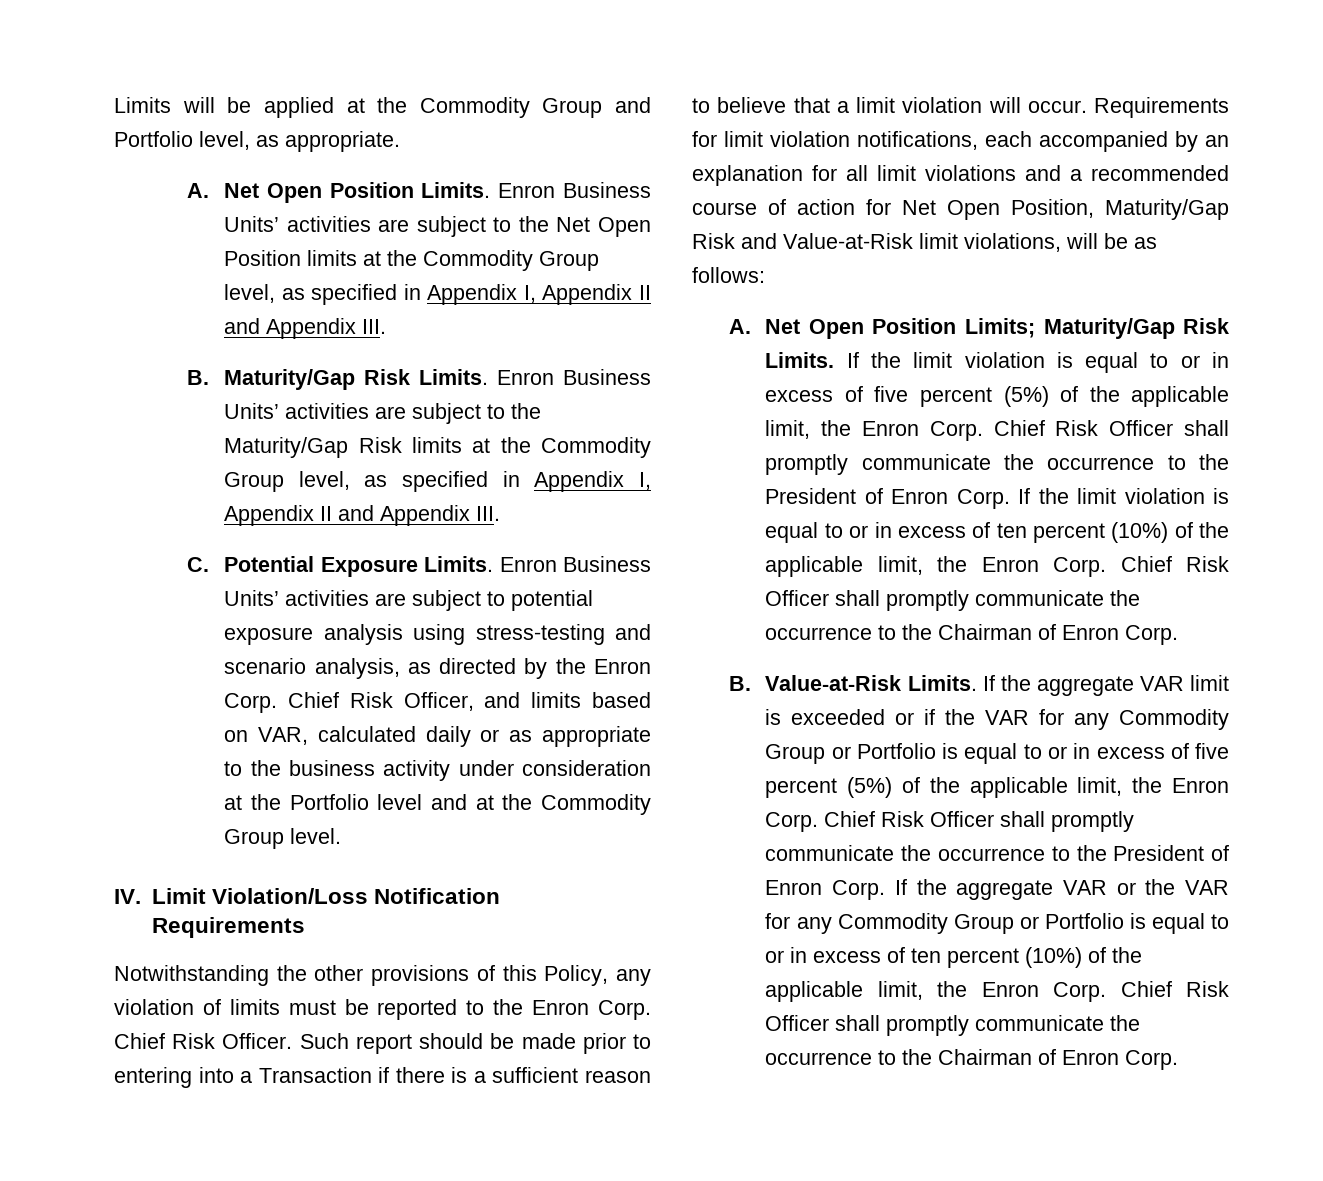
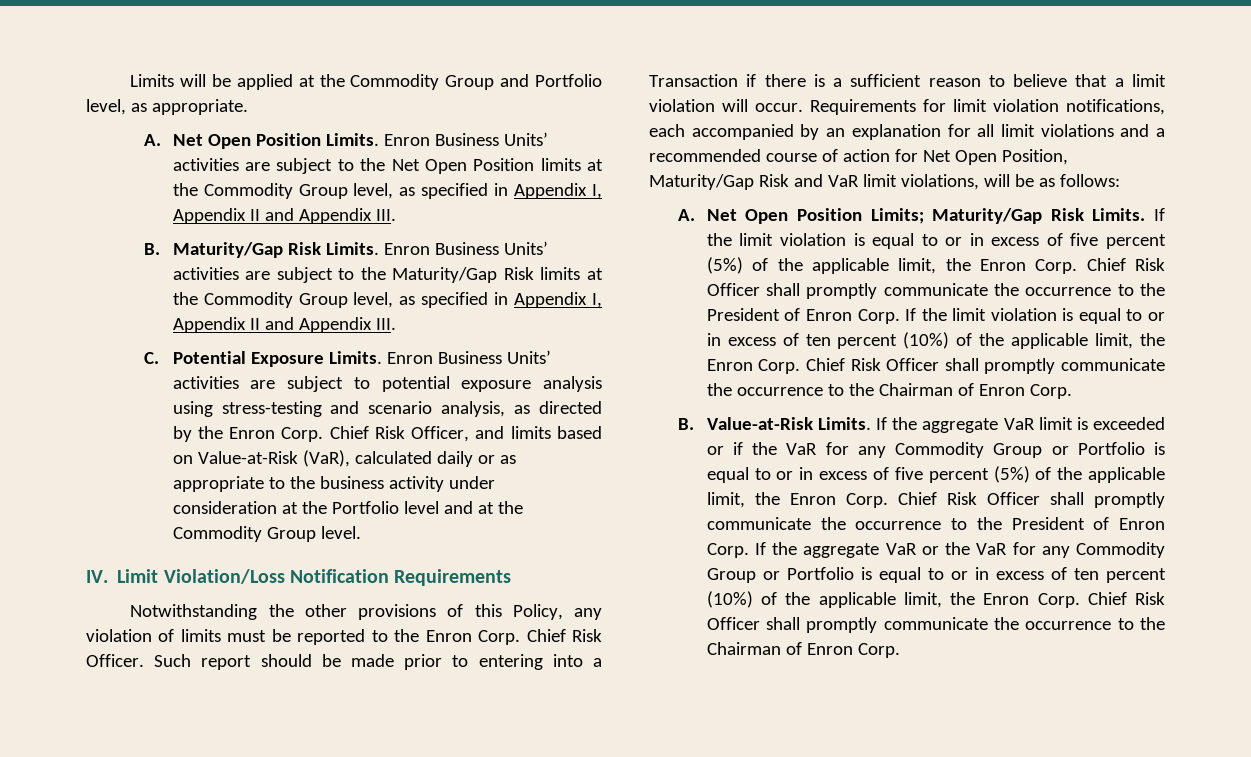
[258,727,309,745] VAR, -> [197,450,350,467] Value-at-Risk (VaR),
[783,233,913,249] Value-at-Risk -> [827,175,859,187] VaR
[1139,676,1184,691] VAR -> [1003,418,1035,430] VaR
[985,710,1030,725] VAR -> [786,443,818,455] VaR
[1062,880,1107,895] VAR -> [885,543,917,555] VaR
[1185,880,1229,895] VAR -> [976,543,1008,555] VaR

